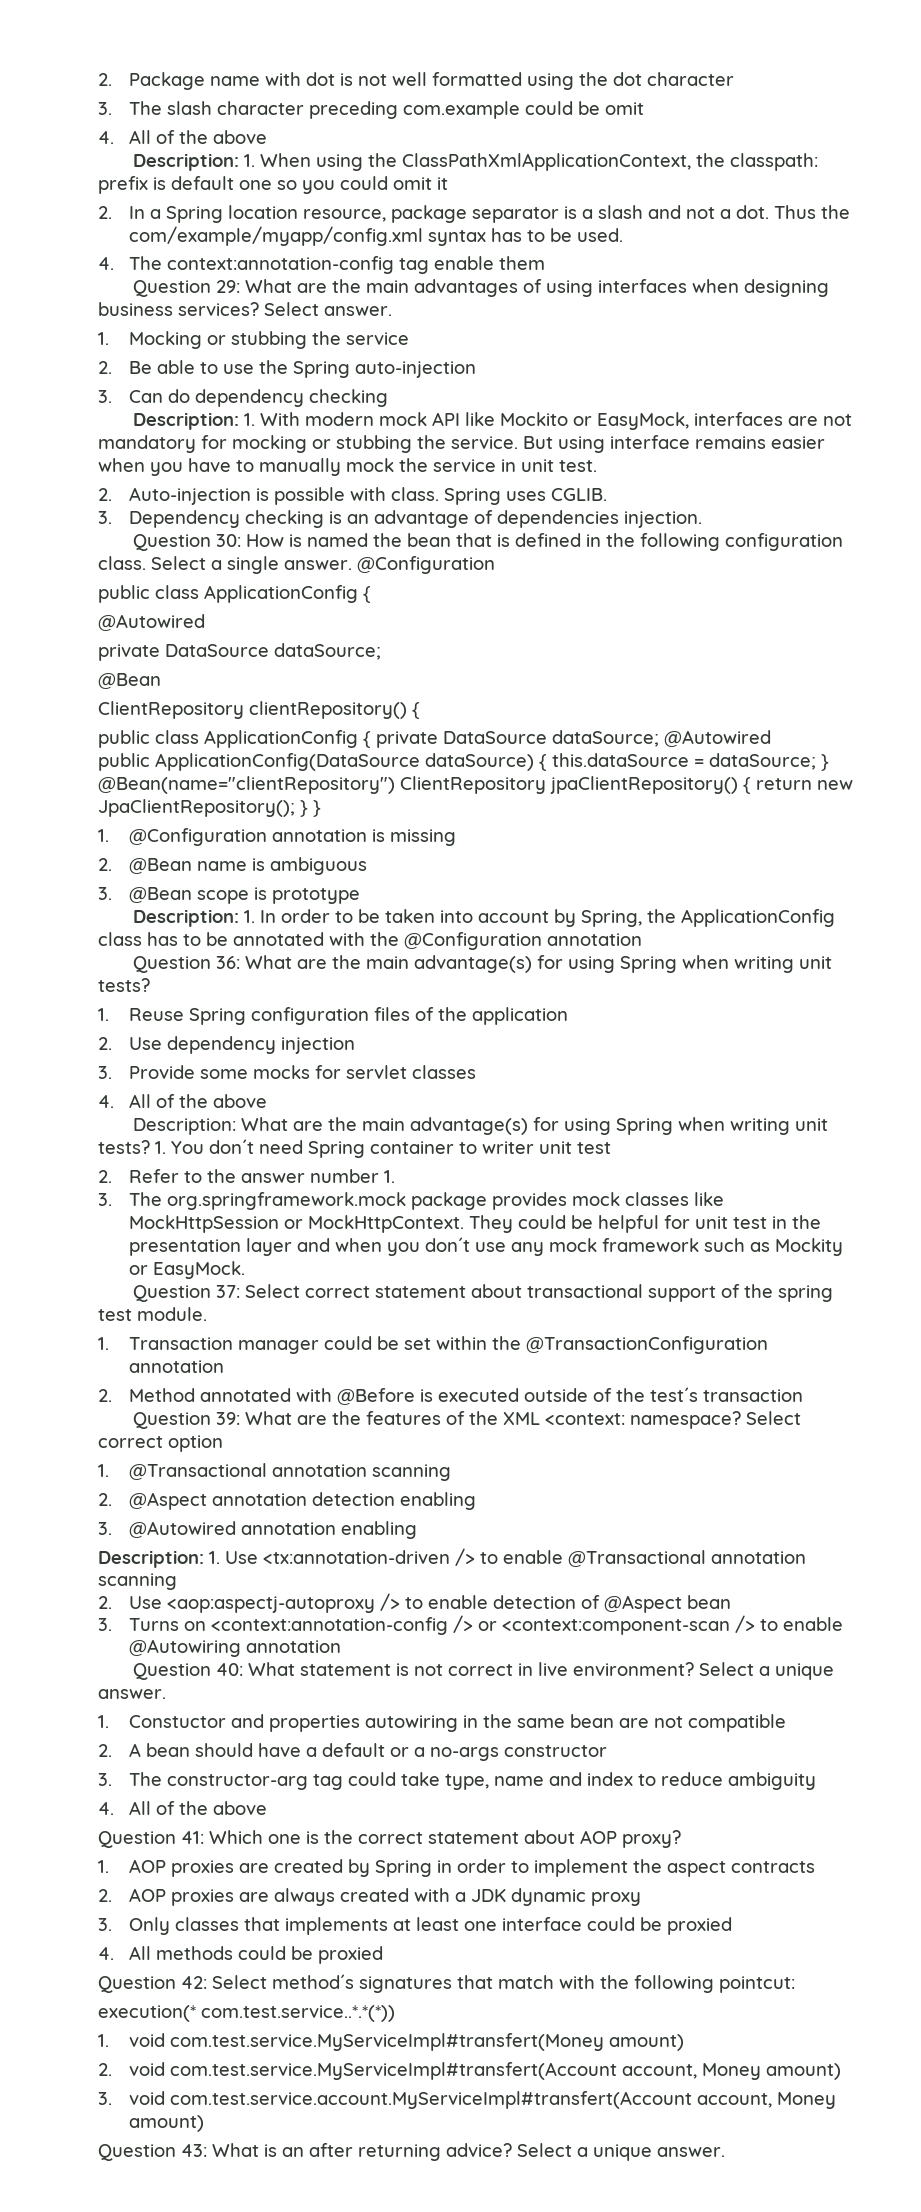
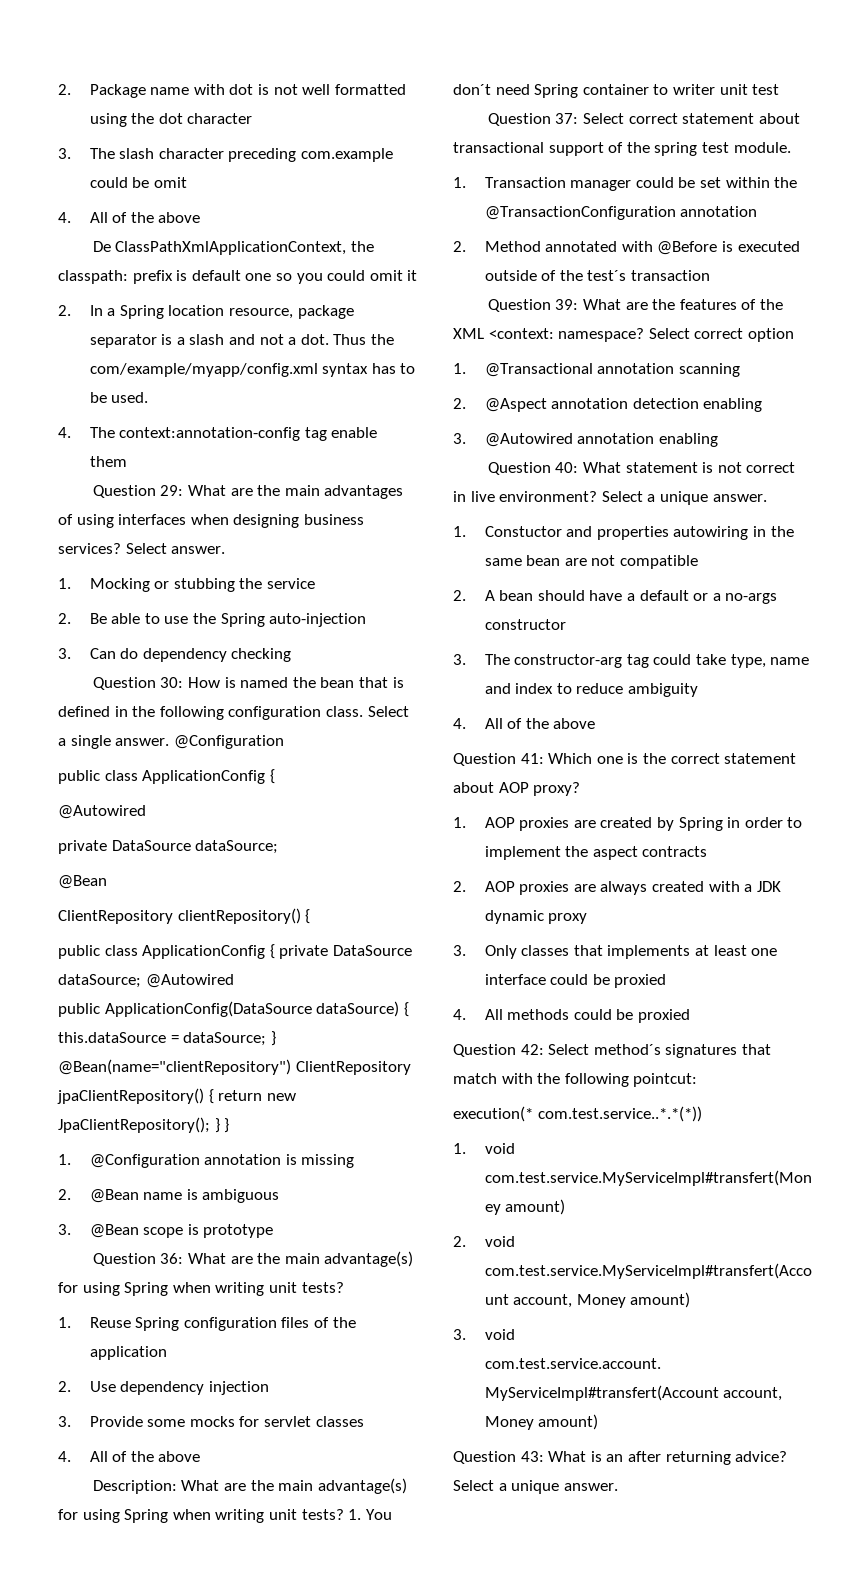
[133,153,398,171] Description: 1. When using the -> [92,241,111,252] De
[133,412,853,430] [98,435,825,453] [98,458,597,476] [98,487,608,505] [98,510,703,528] // Description: 1. With modern mock API like Mockito or EasyMock, interfaces are not mandatory for mocking or stubbing the service. But using interface remains easier when you have to manually mock the service in unit test. // 2. Auto-injection is possible with class. Spring uses CGLIB. // 3. Dependency checking is an advantage of dependencies injection. -> (292, 655) none
[133,909,836,927] [98,932,642,950] // Description: 1. In order to be taken into account by Spring, the ApplicationConfig class has to be annotated with the @Configuration annotation -> (274, 1231) none
[98,1169,396,1183] [98,1192,725,1210] [129,1215,822,1233] [129,1237,844,1256] [129,1261,246,1279] // 2. Refer to the answer number 1. // 3. The org.springframework.mock package provides mock classes like MockHttpSession or MockHttpContext. They could be helpful for unit test in the presentation layer and when you don´t use any mock framework such as Mockity or EasyMock. -> (780, 89) none
[98,1548,806,1568] [98,1573,177,1590] [98,1593,732,1613] [98,1615,844,1635] [129,1639,342,1657] // Description: 1. Use <tx:annotation-driven /> to enable @Transactional annotation scanning // 2. Use <aop:aspectj-autoproxy /> to enable detection of @Aspect bean // 3. Turns on <context:annotation-config /> or <context:component-scan /> to enable @Autowiring annotation -> (718, 440) none

